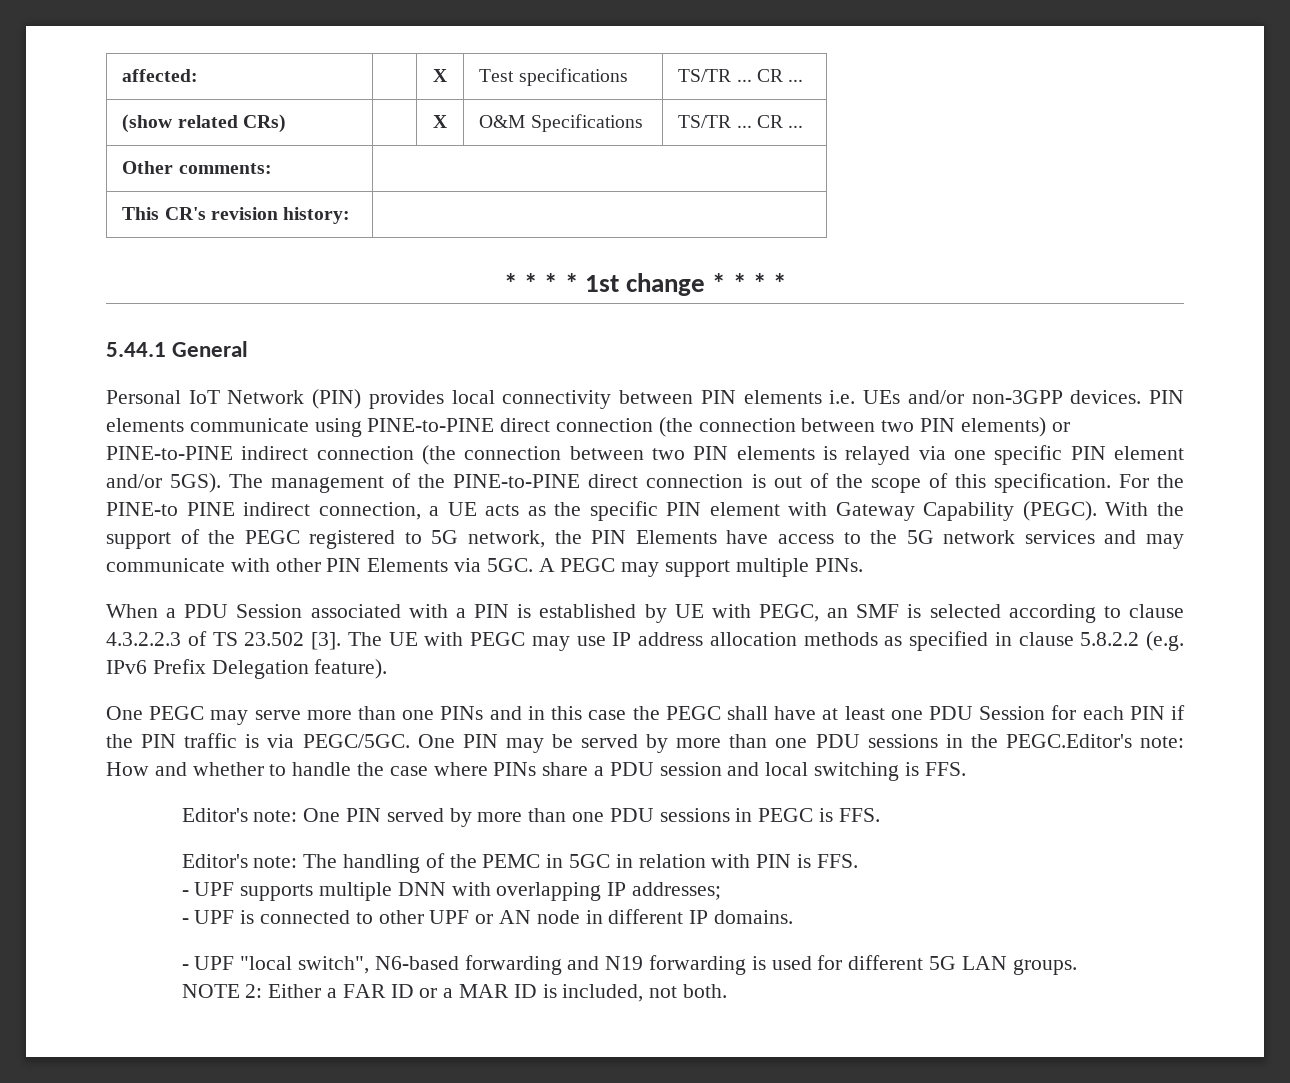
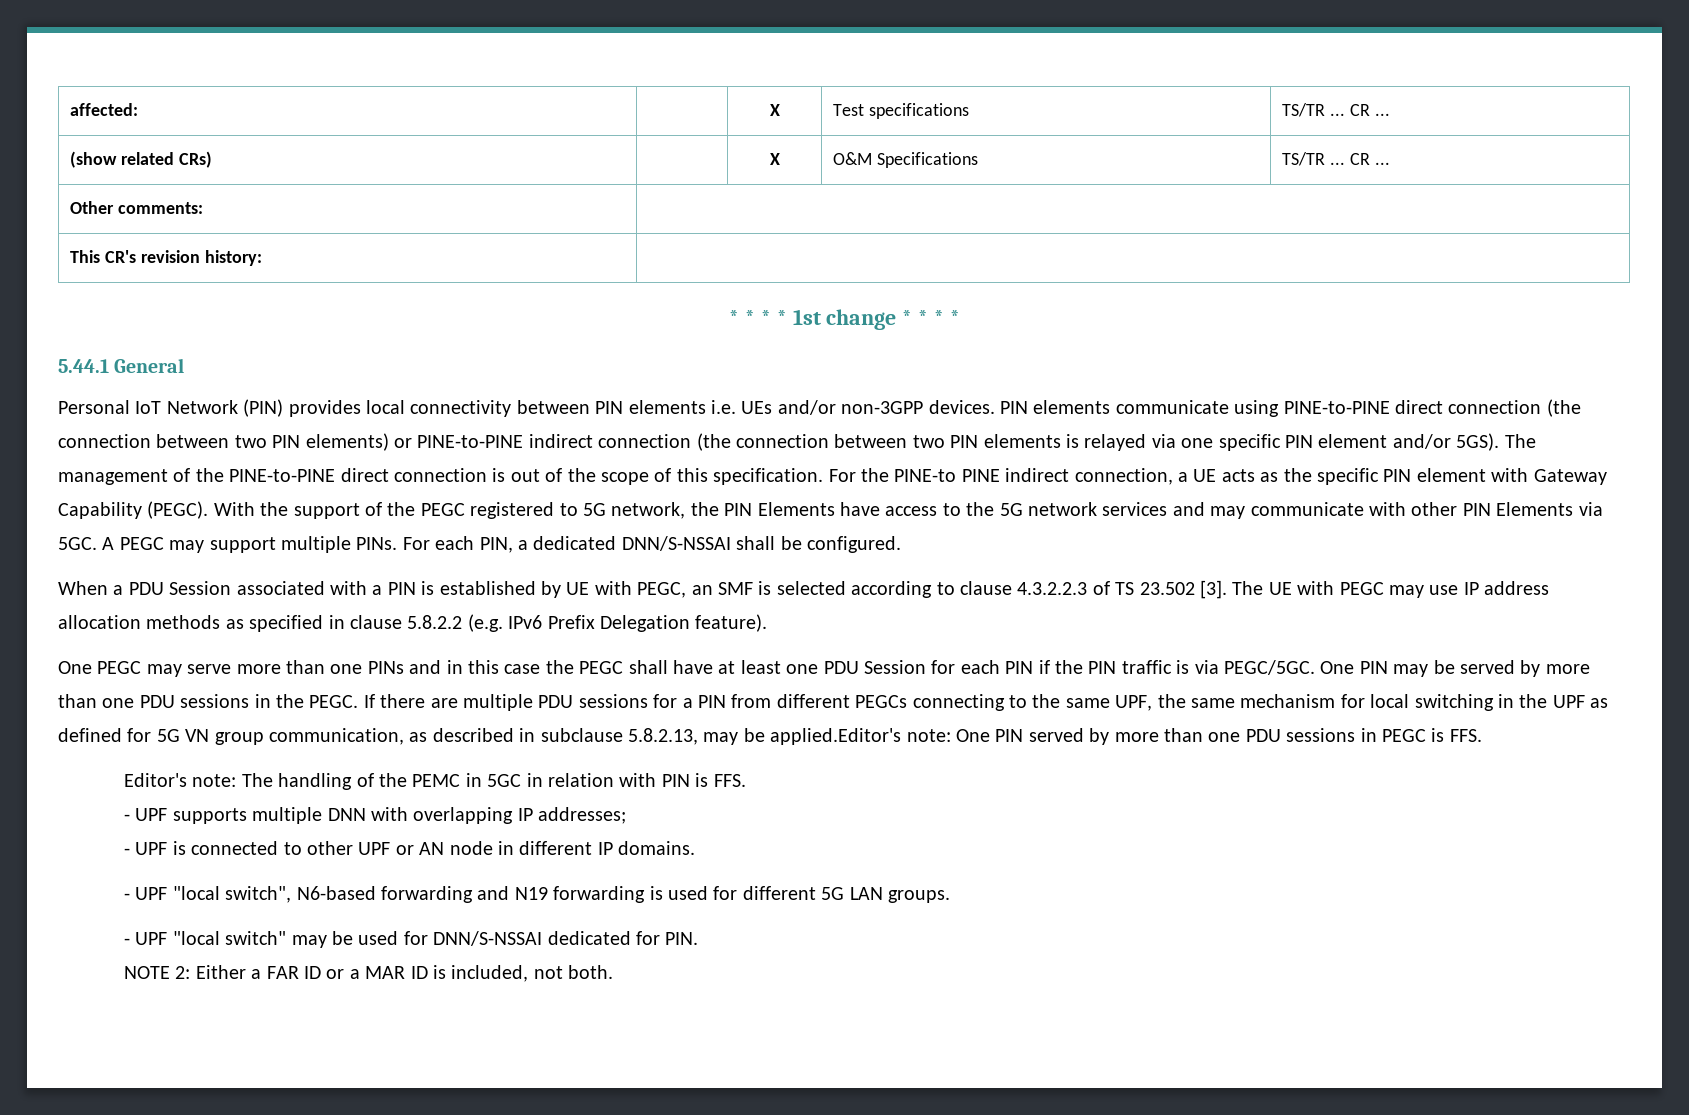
(863, 565) none -> [402,536,901,553] For each PIN, a dedicated DNN/S-NSSAI shall be configured.
[1005,734,1185,748] [106,762,966,781] [181,808,248,822] PEGC.Editor's note: How and whether to handle the case where PINs share a PDU session and local switching is FFS. // Editor's -> [309,694,1609,711] [58,728,902,745] PEGC. If there are multiple PDU sessions for a PIN from different PEGCs connecting to the same UPF, the same mechanism for local switching in the UPF as defined for 5G VN group communication, as described in subclause 5.8.2.13, may be applied.Editor's
(1077, 967) none -> [124,931,699,948] // - UPF "local switch" may be used for DNN/S-NSSAI dedicated for PIN.

